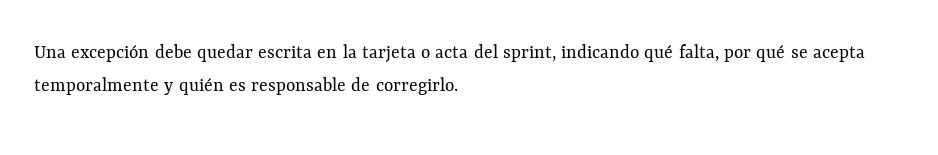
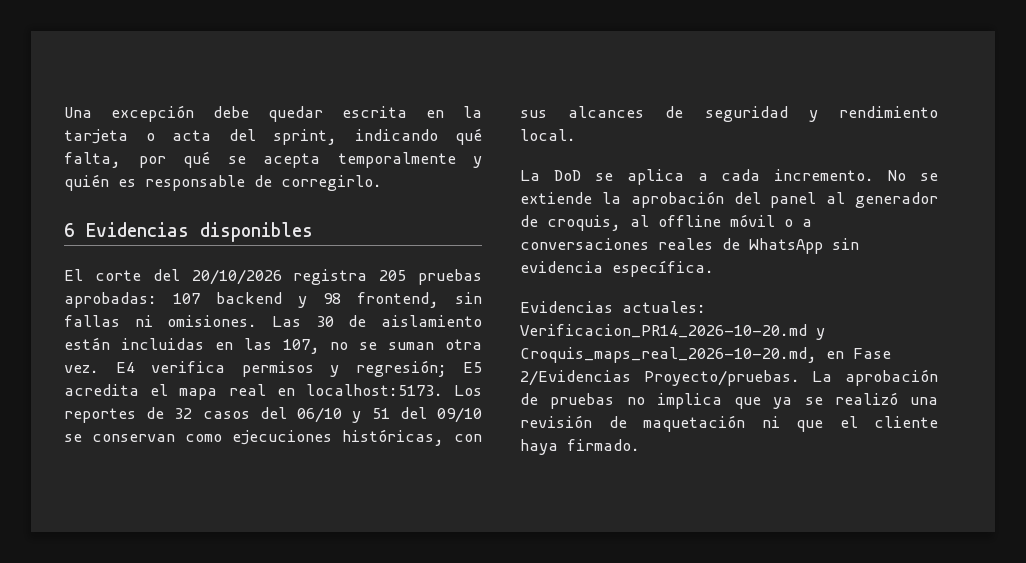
(458, 86) none -> [64,222,313,242] [64,269,482,285] [64,292,482,308] [64,315,482,327] [64,337,482,354] [64,360,482,377] [64,384,482,400] [64,407,483,423] [64,429,482,446] [520,106,938,122] [520,129,576,141] [520,169,938,185] [520,191,938,208] [520,214,812,231] [520,238,859,254] [520,260,714,277] [520,301,706,313] [520,324,825,340] [520,347,891,363] [520,369,938,386] [520,392,938,409] [520,415,938,432] [520,439,640,455] // 6 Evidencias disponibles // El corte del 20/10/2026 registra 205 pruebas aprobadas: 107 backend y 98 frontend, sin fallas ni omisiones. Las 30 de aislamiento están incluidas en las 107, no se suman otra vez. E4 verifica permisos y regresión; E5 acredita el mapa real en localhost:5173. Los reportes de 32 casos del 06/10 y 51 del 09/10 se conservan como ejecuciones históricas, con sus alcances de seguridad y rendimiento local. // La DoD se aplica a cada incremento. No se extiende la aprobación del panel al generador de croquis, al offline móvil o a conversaciones reales de WhatsApp sin evidencia específica. // Evidencias actuales: Verificacion_PR14_2026-10-20.md y Croquis_maps_real_2026-10-20.md, en Fase 2/Evidencias Proyecto/pruebas. La aprobación de pruebas no implica que ya se realizó una revisión de maquetación ni que el cliente haya firmado.

